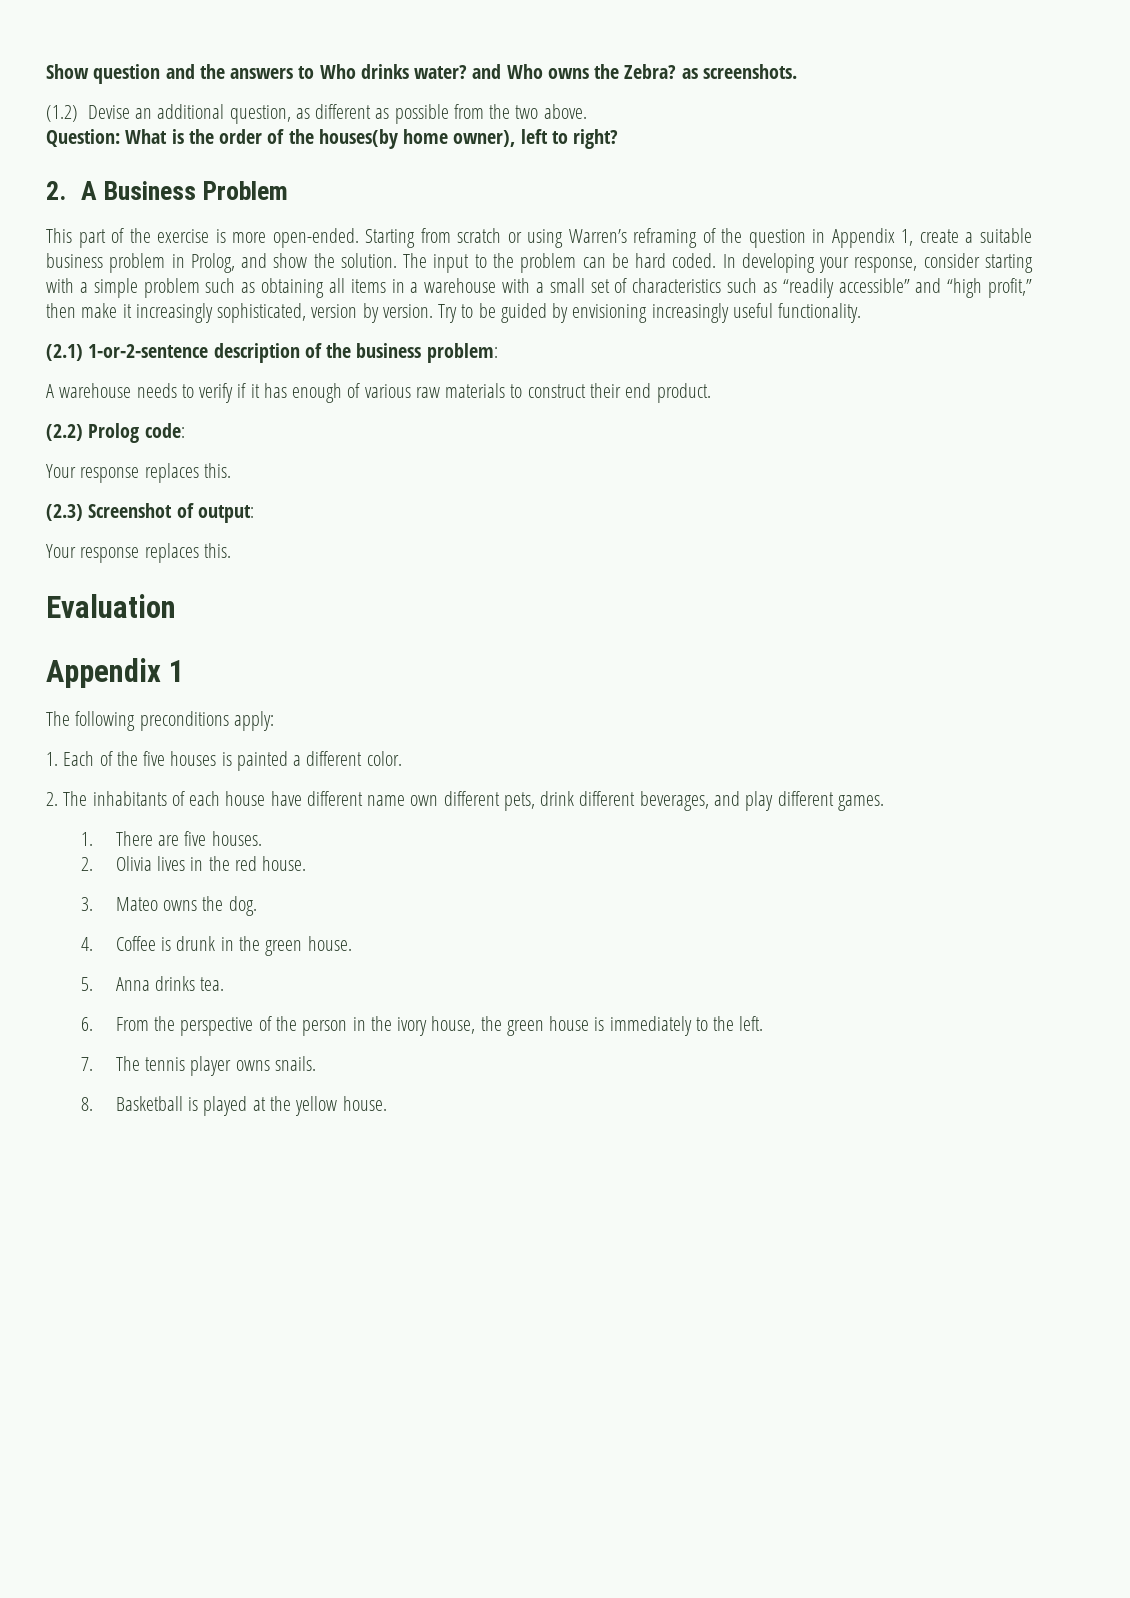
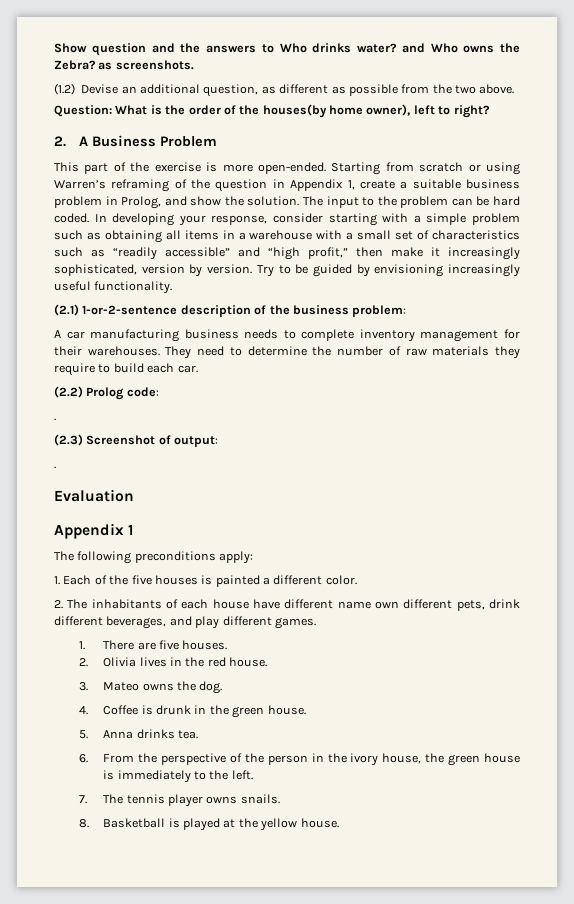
[59,383,711,403] warehouse needs to verify if it has enough of various raw materials to construct their end product. -> [66,329,520,342] [54,346,520,359] [54,363,198,376] car manufacturing business needs to complete inventory management for their warehouses. They need to determine the number of raw materials they require to build each car.
[46,463,231,483] Your response replaces this. -> [54,418,56,421] .
[46,543,231,563] Your response replaces this. -> [54,466,56,469] .

